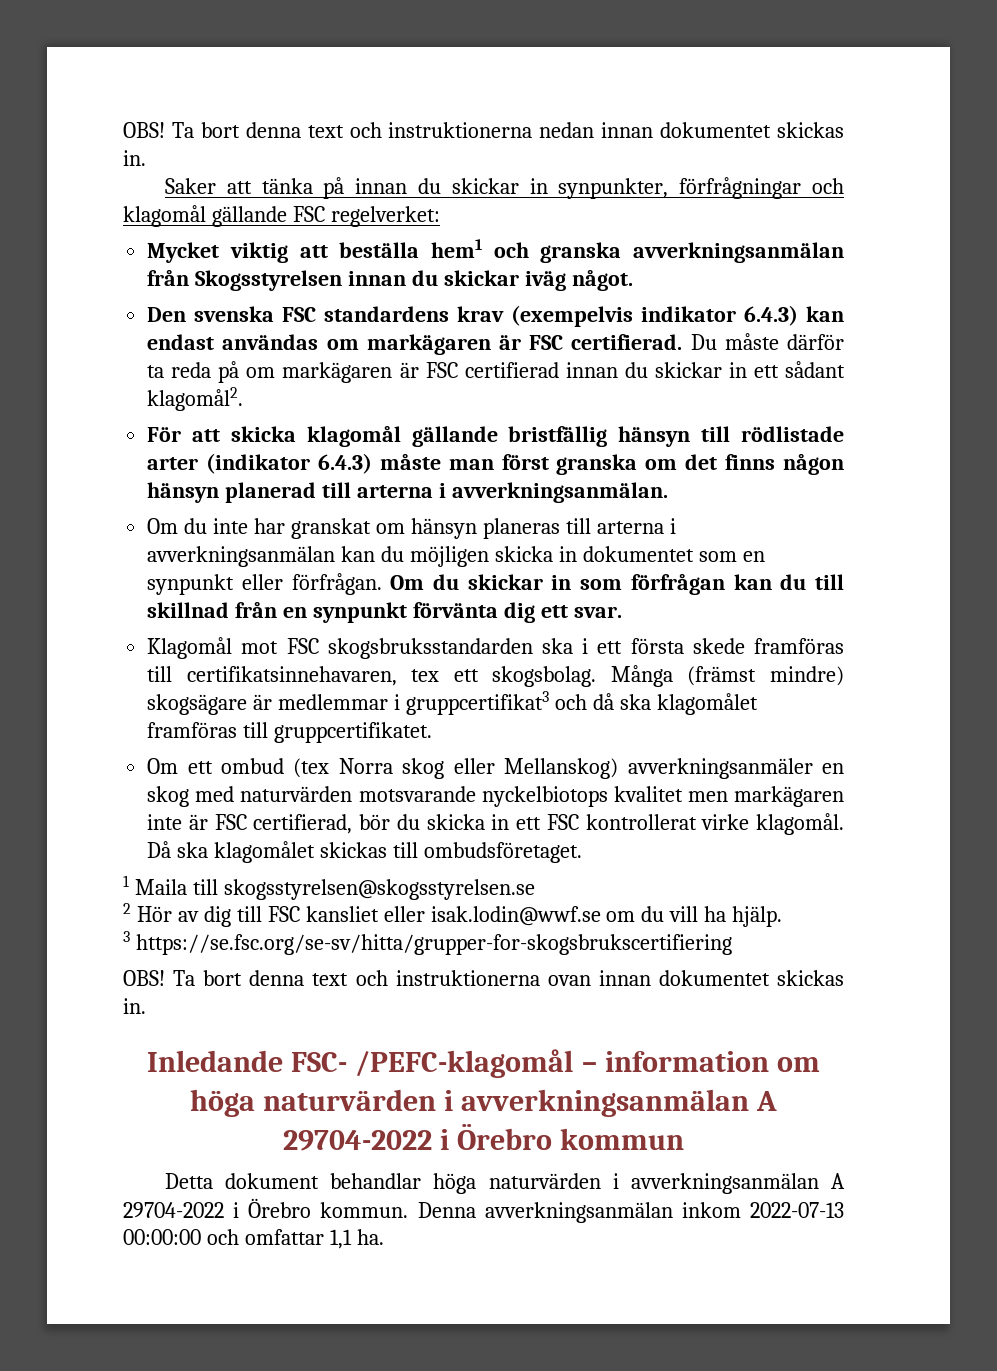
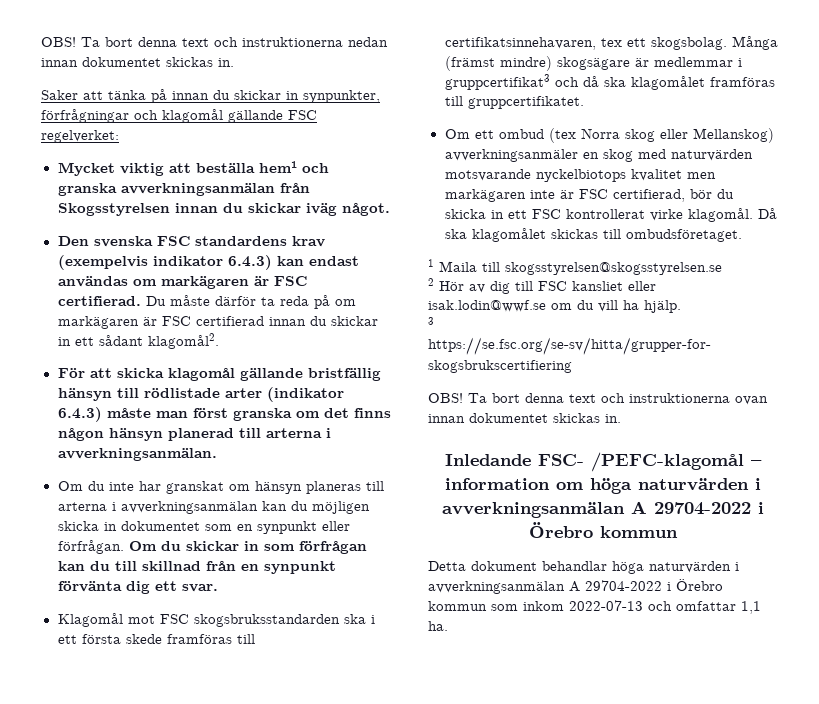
[320,1202,673,1223] kommun. Denna avverkningsanmälan -> [428,601,518,611] kommun som
[123,1229,201,1245] 00:00:00 -> (643, 605) none

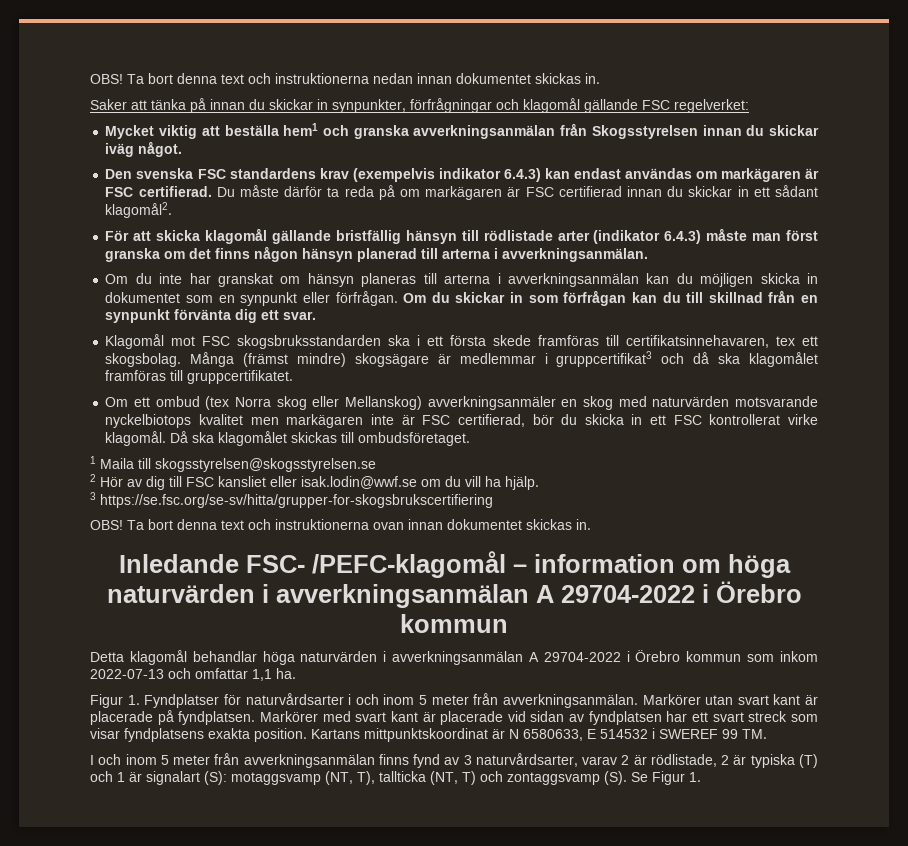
[471,561,537,571] dokument -> [129,650,187,665] klagomål
(448, 626) none -> [90,693,818,708] [90,710,818,725] [90,728,767,742] [90,753,819,768] [90,771,701,785] // Figur 1. Fyndplatser för naturvårdsarter i och inom 5 meter från avverkningsanmälan. Markörer utan svart kant är placerade på fyndplatsen. Markörer med svart kant är placerade vid sidan av fyndplatsen har ett svart streck som visar fyndplatsens exakta position. Kartans mittpunktskoordinat är N 6580633, E 514532 i SWEREF 99 TM. // I och inom 5 meter från avverkningsanmälan finns fynd av 3 naturvårdsarter, varav 2 är rödlistade, 2 är typiska (T) och 1 är signalart (S): motaggsvamp (NT, T), tallticka (NT, T) och zontaggsvamp (S). Se Figur 1.

